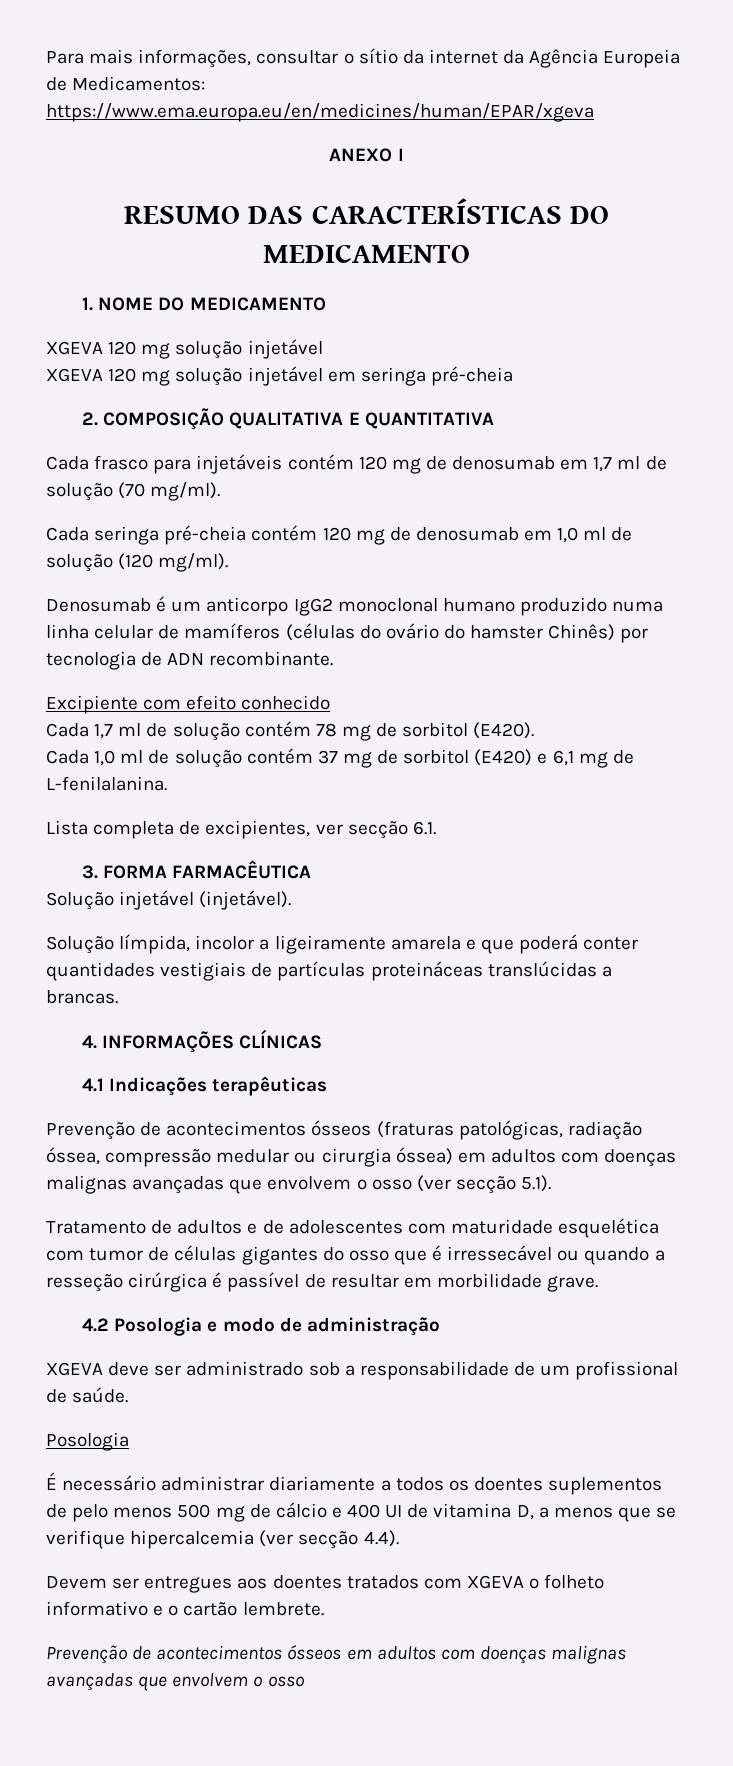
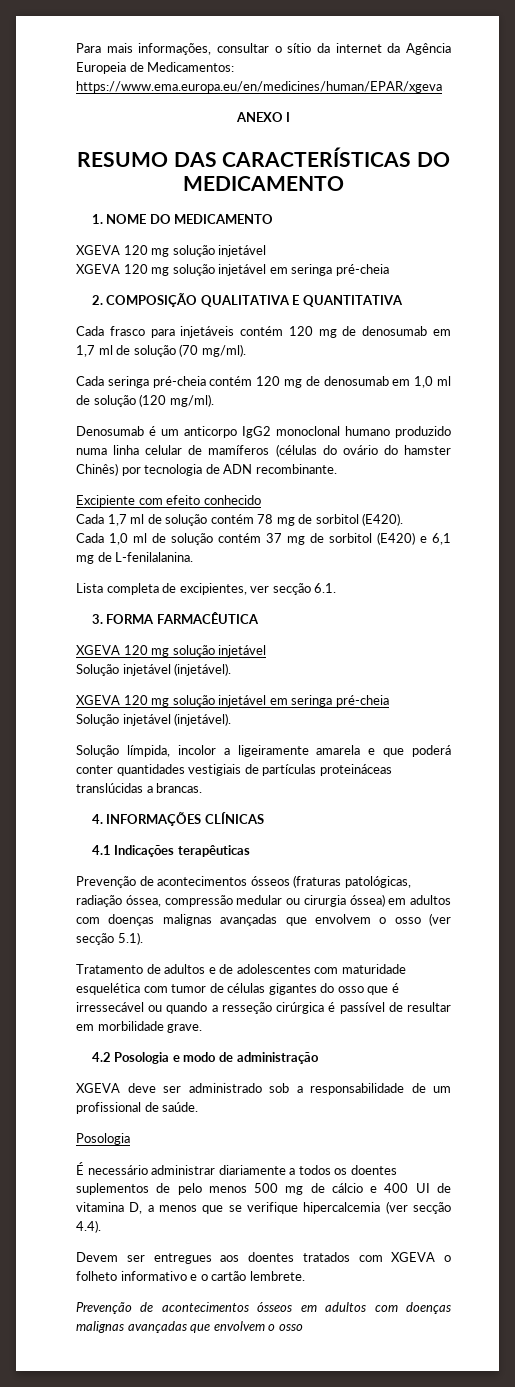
(312, 869) none -> [76,645,267,657] [76,663,232,676] [76,695,389,707] // XGEVA 120 mg solução injetável // Solução injetável (injetável). // XGEVA 120 mg solução injetável em seringa pré-cheia

